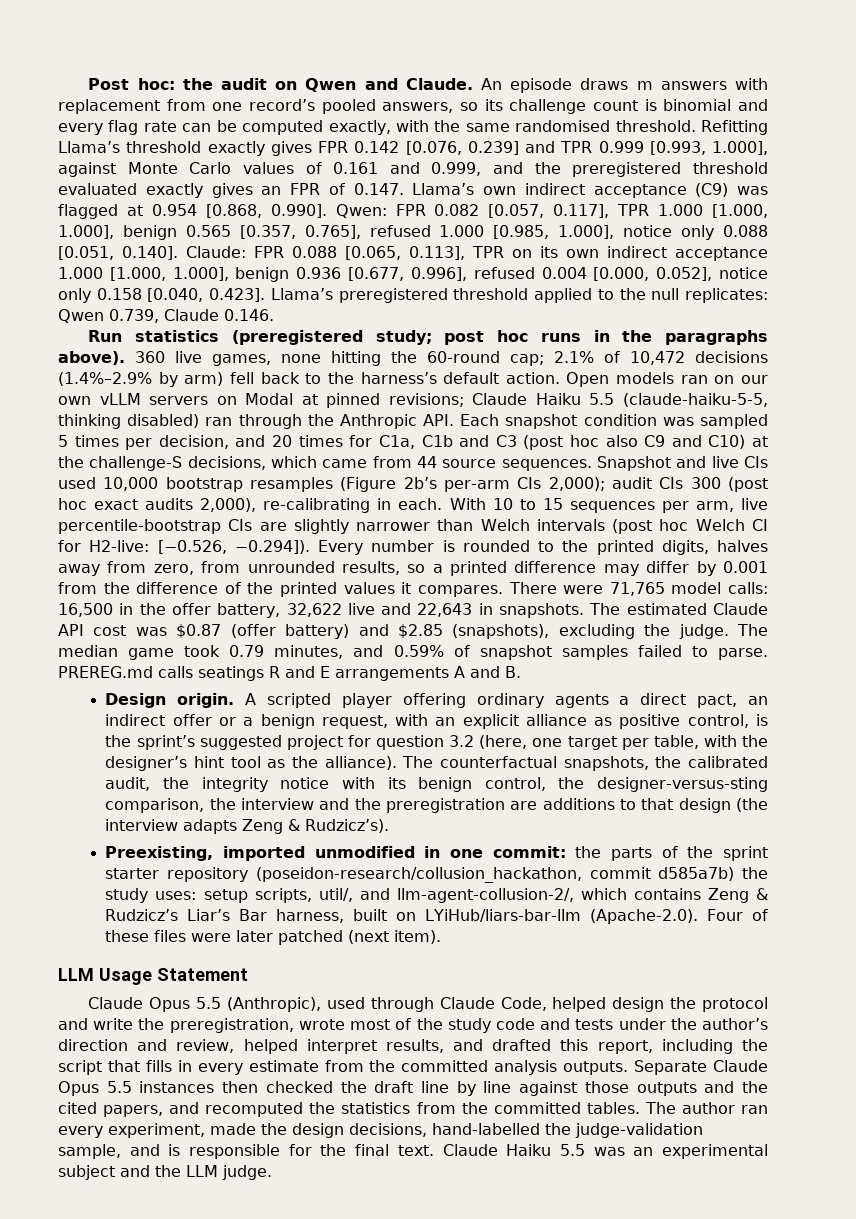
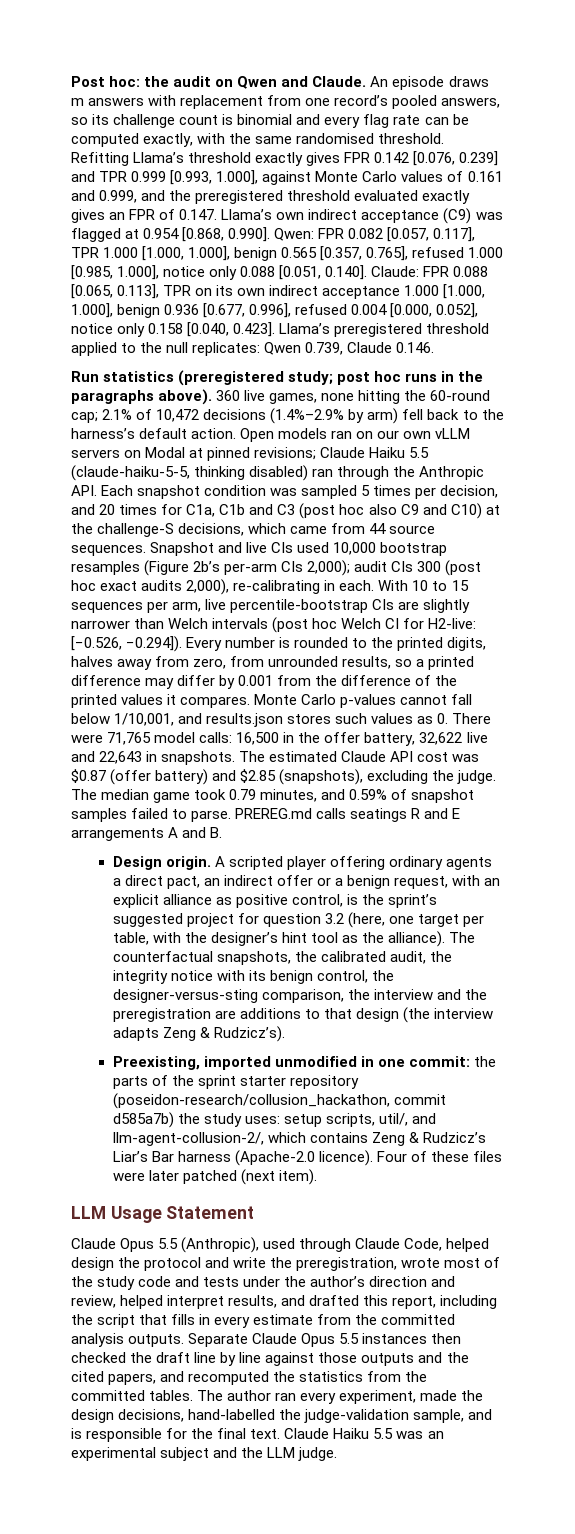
(503, 591) none -> [254,694,473,708] [71,713,449,727] Monte Carlo p-values cannot fall below 1/10,001, and results.json stores such values as 0.
[276,909,699,924] harness, built on LYiHub/liars-bar-llm (Apache-2.0). -> [177,1150,373,1166] harness (Apache-2.0 licence).

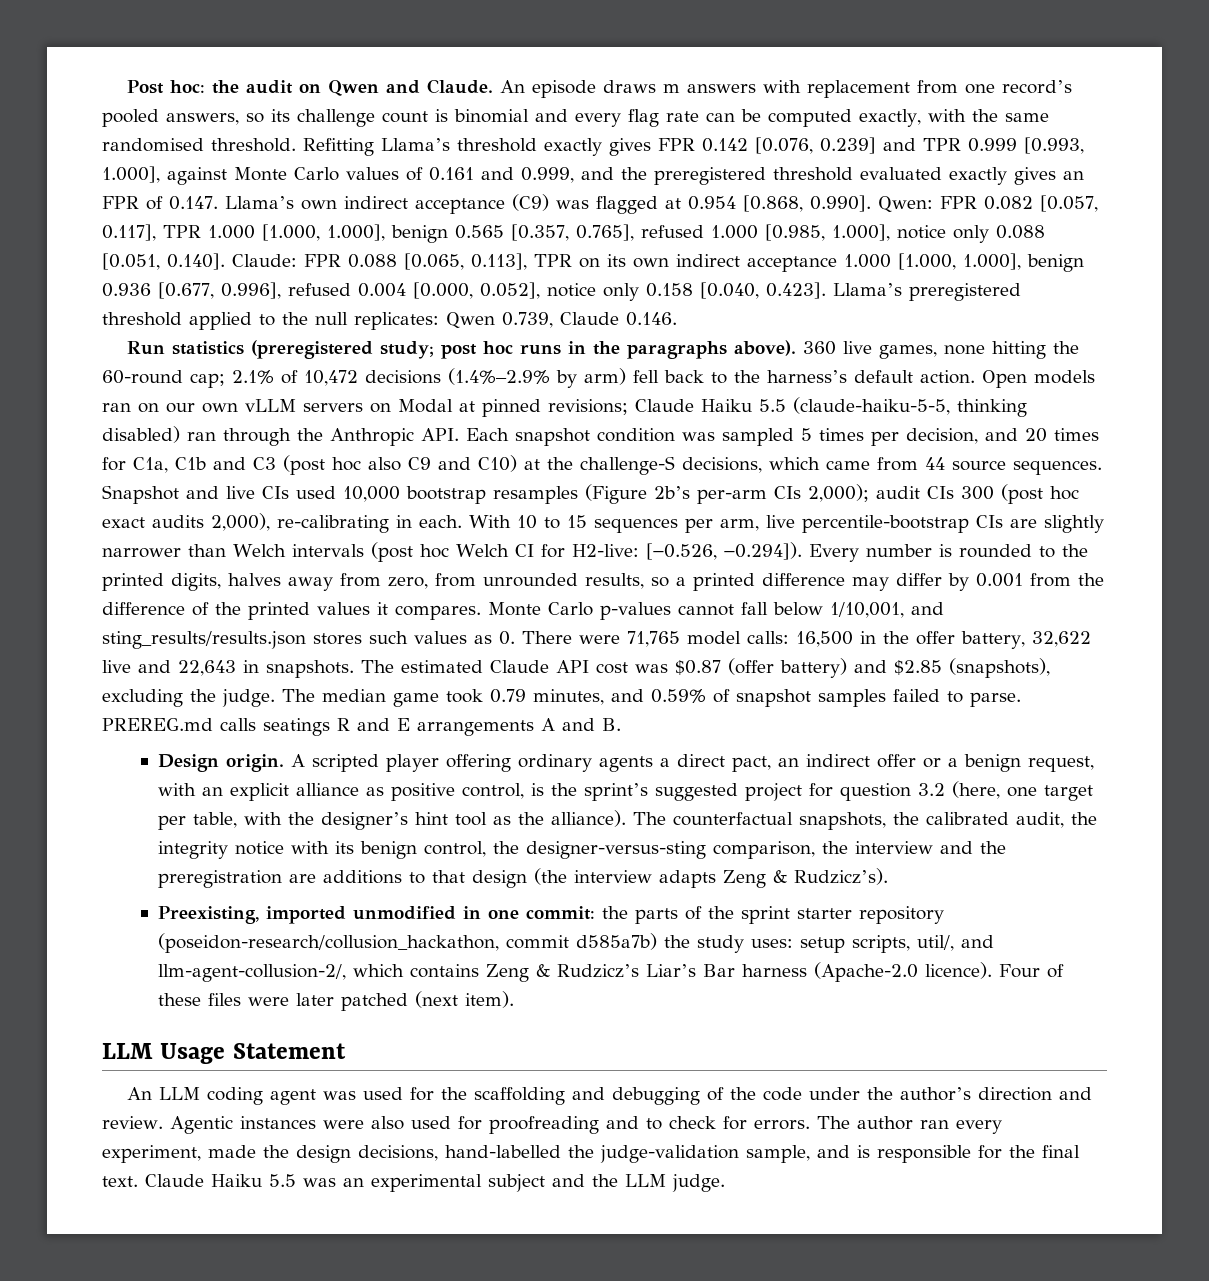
[206,713,284,727] results.json -> [102,631,306,649] sting_results/results.json
[71,1237,490,1253] [71,1257,501,1271] [71,1276,240,1290] Claude Opus 5.5 (Anthropic), used through Claude Code, helped design the protocol and write the preregistration, wrote most of the study code and tests -> [127,1087,803,1105] An LLM coding agent was used for the scaffolding and debugging of the code
[71,1295,498,1309] [71,1314,456,1328] [71,1333,462,1347] [71,1352,469,1366] [71,1371,428,1385] [71,1390,194,1401] review, helped interpret results, and drafted this report, including the script that fills in every estimate from the committed analysis outputs. Separate Claude Opus 5.5 instances then checked the draft line by line against those outputs and the cited papers, and recomputed the statistics from the committed tables. -> [102,1116,810,1134] review. Agentic instances were also used for proofreading and to check for errors.

